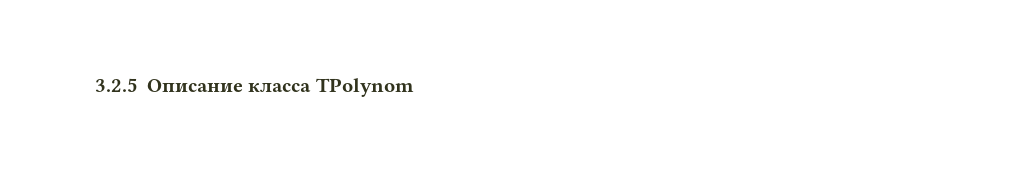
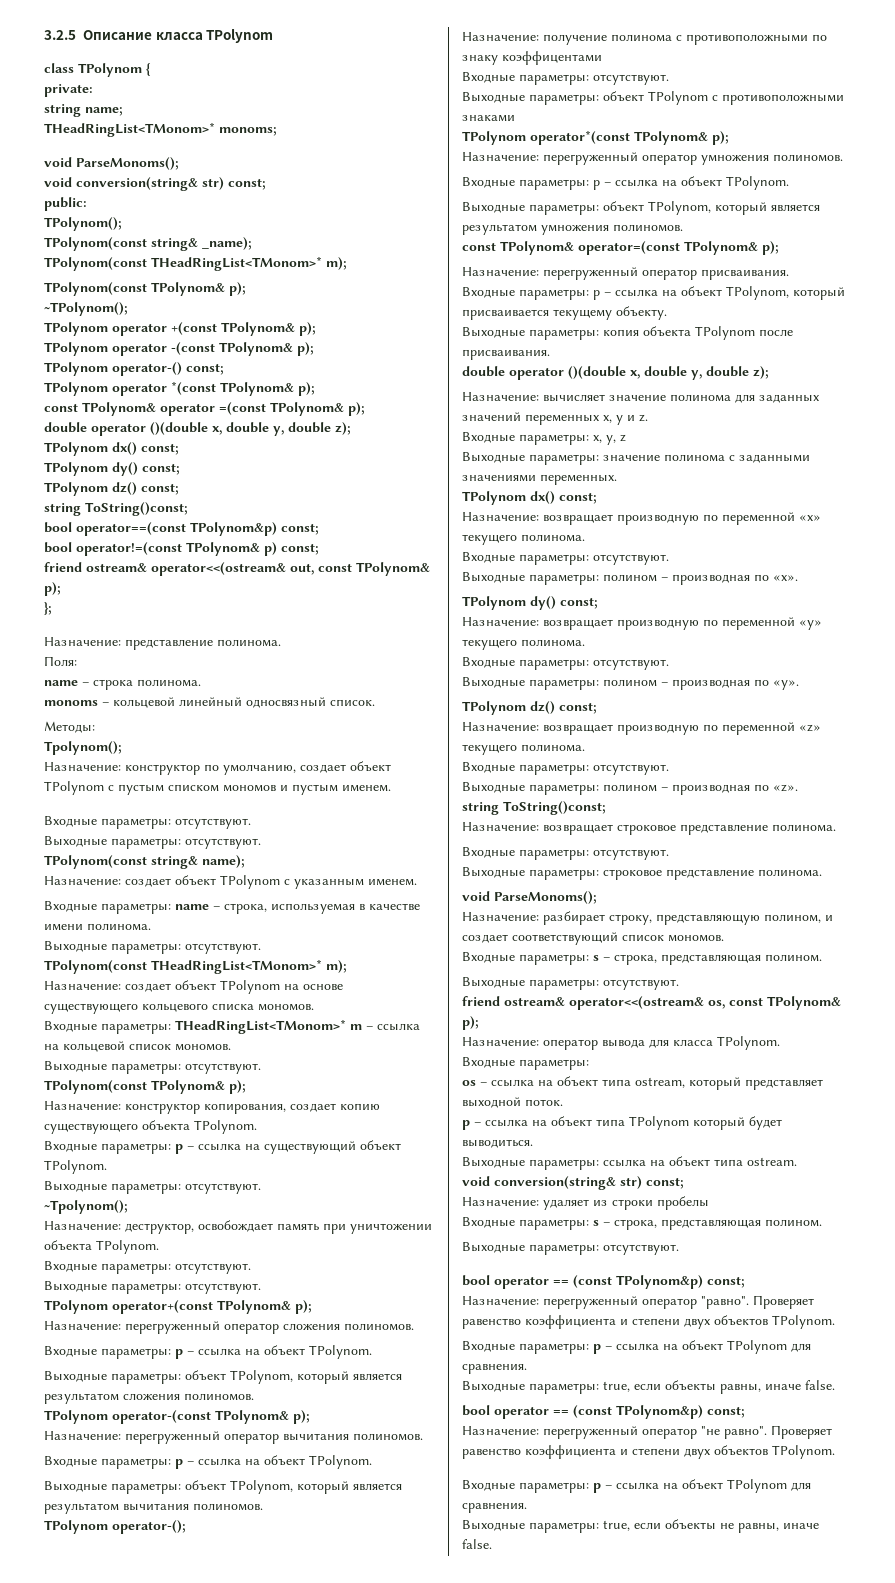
(414, 87) none -> [44,63,151,77] [44,84,93,97] [44,104,123,117] [44,122,277,137] [44,157,179,170] [44,177,266,191] [44,197,87,211] [44,217,122,231] [44,237,252,251] [44,256,347,271] [44,282,246,296] [44,302,128,316] [44,322,316,336] [44,342,314,356] [44,362,224,376] [44,381,315,396] [44,402,365,416] [44,422,351,436] [44,442,179,456] [44,462,180,476] [44,482,179,496] [44,502,188,516] [44,522,319,536] [44,542,319,556] [44,562,430,576] [44,582,61,596] [44,602,52,615] [44,637,281,650] [44,656,77,666] [44,679,201,690] [44,697,375,708] [44,721,95,733] [44,741,122,755] [44,761,391,775] [44,781,391,795] [44,816,251,829] [44,836,261,849] [44,855,245,869] [44,875,417,889] [44,901,420,914] [44,923,151,931] [44,941,261,954] [44,959,347,974] [44,980,343,994] [44,1003,314,1014] [44,1019,420,1034] [44,1041,231,1052] [44,1061,261,1074] [44,1080,246,1094] [44,1101,380,1114] [44,1120,257,1134] [44,1140,401,1154] [44,1160,107,1174] [44,1181,261,1194] [44,1200,128,1214] [44,1220,432,1234] [44,1240,159,1254] [44,1261,251,1274] [44,1281,261,1294] [44,1300,312,1314] [44,1321,414,1334] [44,1345,372,1359] [44,1370,402,1384] [44,1393,254,1404] [44,1410,310,1424] [44,1431,423,1444] [44,1455,372,1469] [44,1480,402,1494] [44,1503,263,1514] [44,1520,186,1534] [462,32,827,45] [462,51,602,65] [462,72,669,85] [462,91,844,105] [462,115,515,122] [462,130,729,145] [462,152,843,165] [462,176,789,190] [462,201,820,215] [462,224,683,235] [462,241,779,255] [462,267,789,280] [462,286,845,300] [462,306,667,320] [462,326,793,340] [462,349,550,360] [462,366,769,380] [462,392,820,403] [462,412,648,425] [462,432,626,445] [462,452,810,465] [462,474,617,485] [462,491,597,505] [462,512,821,525] [462,534,585,545] [462,552,669,565] [462,572,798,585] [462,596,598,610] [462,617,822,630] [462,639,585,650] [462,657,669,670] [462,677,799,690] [462,701,597,715] [462,722,821,735] [462,744,585,755] [462,762,669,775] [462,782,798,795] [462,801,606,815] [462,822,836,835] [462,847,669,860] [462,867,822,880] [462,891,597,904] [462,911,833,925] [462,932,724,945] [462,952,822,965] [462,977,679,990] [462,996,841,1010] [462,1016,479,1030] [462,1036,780,1050] [462,1057,589,1070] [462,1076,823,1090] [462,1097,563,1108] [462,1116,782,1130] [462,1139,533,1148] [462,1156,797,1170] [462,1176,684,1190] [462,1196,709,1210] [462,1217,822,1230] [462,1242,679,1255] [462,1275,745,1289] [462,1295,814,1309] [462,1315,835,1329] [462,1340,811,1354] [462,1364,527,1374] [462,1380,835,1394] [462,1405,745,1419] [462,1425,832,1439] [462,1445,835,1459] [462,1479,811,1493] [462,1503,527,1513] [462,1519,819,1533] [462,1539,492,1549] // class TPolynom { // private: // string name; // THeadRingList<TMonom>* monoms; // void ParseMonoms(); // void conversion(string& str) const; // public: // TPolynom(); // TPolynom(const string& _name); // TPolynom(const THeadRingList<TMonom>* m); // TPolynom(const TPolynom& p); // ~TPolynom(); // TPolynom operator +(const TPolynom& p); // TPolynom operator -(const TPolynom& p); // TPolynom operator-() const; // TPolynom operator *(const TPolynom& p); // const TPolynom& operator =(const TPolynom& p); // double operator ()(double x, double y, double z); // TPolynom dx() const; // TPolynom dy() const; // TPolynom dz() const; // string ToString()const; // bool operator==(const TPolynom&p) const; // bool operator!=(const TPolynom& p) const; // friend ostream& operator<<(ostream& out, const TPolynom& p); // }; // Назначение: представление полинома. // Поля: // name – строка полинома. // monoms – кольцевой линейный односвязный список. // Методы: // Tpolynom(); // Назначение: конструктор по умолчанию, создает объект TPolynom с пустым списком мономов и пустым именем. // Входные параметры: отсутствуют. // Выходные параметры: отсутствуют. // TPolynom(const string& name); // Назначение: создает объект TPolynom с указанным именем. // Входные параметры: name – строка, используемая в качестве имени полинома. // Выходные параметры: отсутствуют. // TPolynom(const THeadRingList<TMonom>* m); // Назначение: создает объект TPolynom на основе существующего кольцевого списка мономов. // Входные параметры: THeadRingList<TMonom>* m – ссылка на кольцевой список мономов. // Выходные параметры: отсутствуют. // TPolynom(const TPolynom& p); // Назначение: конструктор копирования, создает копию существующего объекта TPolynom. // Входные параметры: p – ссылка на существующий объект TPolynom. // Выходные параметры: отсутствуют. // ~Tpolynom(); // Назначение: деструктор, освобождает память при уничтожении объекта TPolynom. // Входные параметры: отсутствуют. // Выходные параметры: отсутствуют. // TPolynom operator+(const TPolynom& p); // Назначение: перегруженный оператор сложения полиномов. // Входные параметры: p – ссылка на объект TPolynom. // Выходные параметры: объект TPolynom, который является результатом сложения полиномов. // TPolynom operator-(const TPolynom& p); // Назначение: перегруженный оператор вычитания полиномов. // Входные параметры: p – ссылка на объект TPolynom. // Выходные параметры: объект TPolynom, который является результатом вычитания полиномов. // TPolynom operator-(); // Назначение: получение полинома с противоположными по знаку коэффицентами // Входные параметры: отсутствуют. // Выходные параметры: объект TPolynom с противоположными знаками // TPolynom operator*(const TPolynom& p); // Назначение: перегруженный оператор умножения полиномов. // Входные параметры: p – ссылка на объект TPolynom. // Выходные параметры: объект TPolynom, который является результатом умножения полиномов. // const TPolynom& operator=(const TPolynom& p); // Назначение: перегруженный оператор присваивания. // Входные параметры: p – ссылка на объект TPolynom, который присваивается текущему объекту. // Выходные параметры: копия объекта TPolynom после присваивания. // double operator ()(double x, double y, double z); // Назначение: вычисляет значение полинома для заданных значений переменных x, y и z. // Входные параметры: x, y, z // Выходные параметры: значение полинома с заданными значениями переменных. // TPolynom dx() const; // Назначение: возвращает производную по переменной «x» текущего полинома. // Входные параметры: отсутствуют. // Выходные параметры: полином – производная по «x». // TPolynom dy() const; // Назначение: возвращает производную по переменной «y» текущего полинома. // Входные параметры: отсутствуют. // Выходные параметры: полином – производная по «y». // TPolynom dz() const; // Назначение: возвращает производную по переменной «z» текущего полинома. // Входные параметры: отсутствуют. // Выходные параметры: полином – производная по «z». // string ToString()const; // Назначение: возвращает строковое представление полинома. // Входные параметры: отсутствуют. // Выходные параметры: строковое представление полинома. // void ParseMonoms(); // Назначение: разбирает строку, представляющую полином, и создает соответствующий список мономов. // Входные параметры: s – строка, представляющая полином. // Выходные параметры: отсутствуют. // friend ostream& operator<<(ostream& os, const TPolynom& p); // Назначение: оператор вывода для класса TPolynom. // Входные параметры: // os – ссылка на объект типа ostream, который представляет выходной поток. // p – ссылка на объект типа TPolynom который будет выводиться. // Выходные параметры: ссылка на объект типа ostream. // void conversion(string& str) const; // Назначение: удаляет из строки пробелы // Входные параметры: s – строка, представляющая полином. // Выходные параметры: отсутствуют. // bool operator == (const TPolynom&p) const; // Назначение: перегруженный оператор "равно". Проверяет равенство коэффициента и степени двух объектов TPolynom. // Входные параметры: p – ссылка на объект TPolynom для сравнения. // Выходные параметры: true, если объекты равны, иначе false. // bool operator == (const TPolynom&p) const; // Назначение: перегруженный оператор "не равно". Проверяет равенство коэффициента и степени двух объектов TPolynom. // Входные параметры: p – ссылка на объект TPolynom для сравнения. // Выходные параметры: true, если объекты не равны, иначе false.

